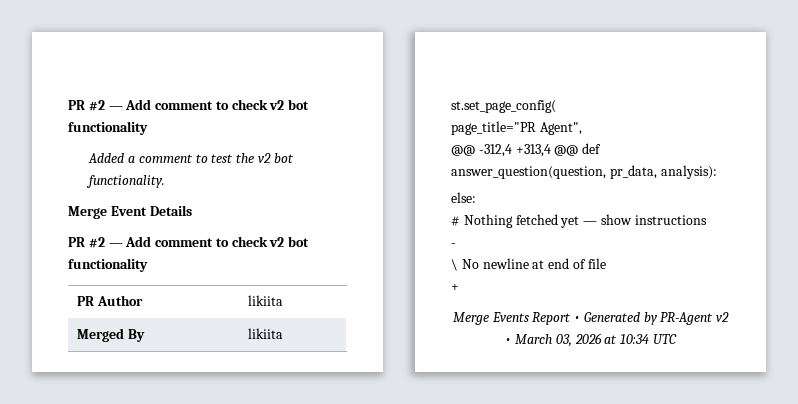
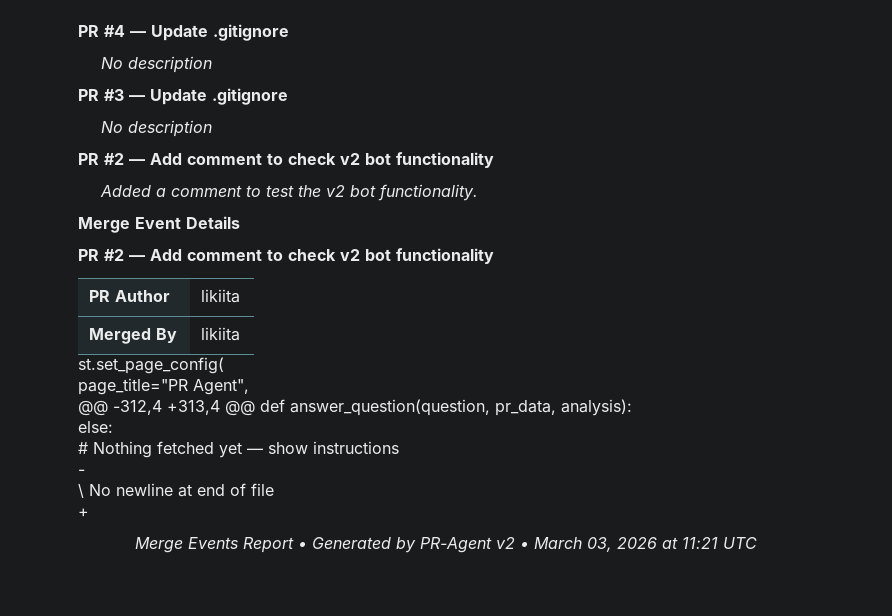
[68,100,85,110] PR -> [78,24,289,41] [101,56,213,73] [78,88,288,105] [101,120,213,137] [78,153,99,165] PR #4 — Update .gitignore // No description // PR #3 — Update .gitignore // No description // PR
[620,334,650,344] 10:34 -> [682,537,718,549] 11:21

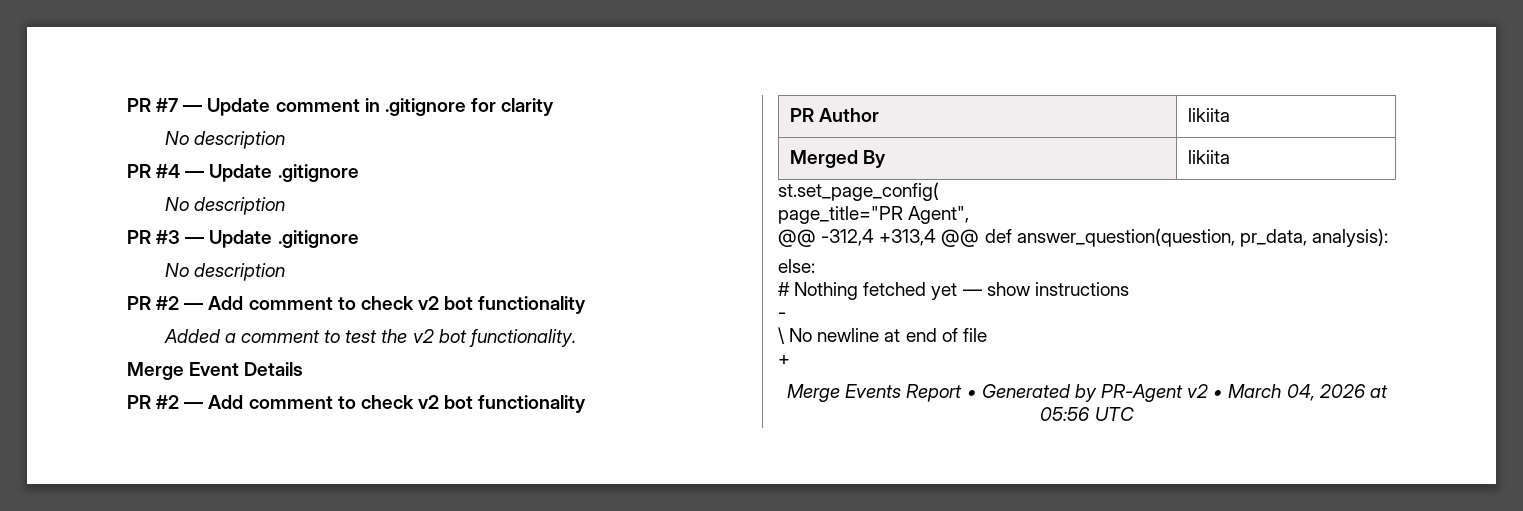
[78,25,99,37] PR -> [127,98,555,116] [164,131,285,149] [127,164,151,178] PR #7 — Update comment in .gitignore for clarity // No description // PR
[587,537,612,552] 03, -> [1286,384,1315,401] 04,
[682,537,718,549] 11:21 -> [1040,407,1091,421] 05:56

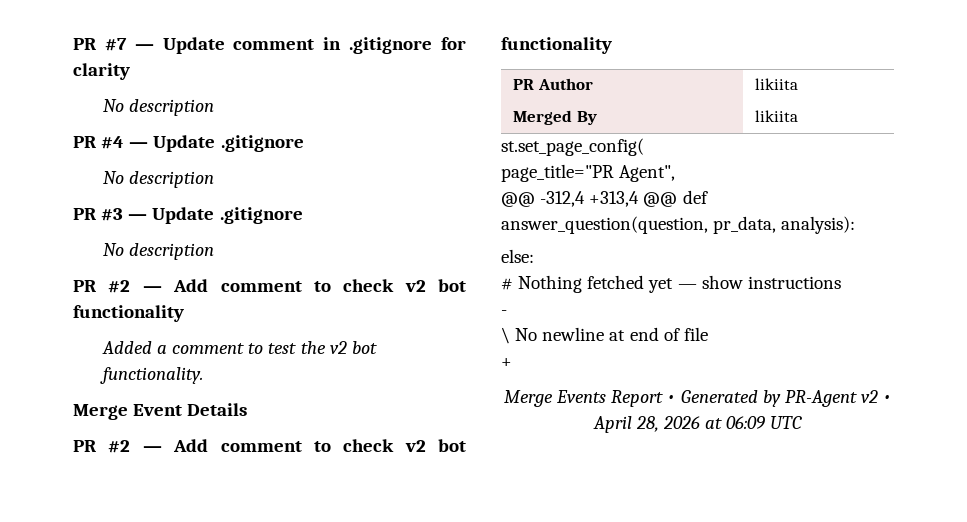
[1228,384,1315,401] March 04, -> [592,416,659,433] April 28,
[1040,407,1091,421] 05:56 -> [726,416,766,429] 06:09

